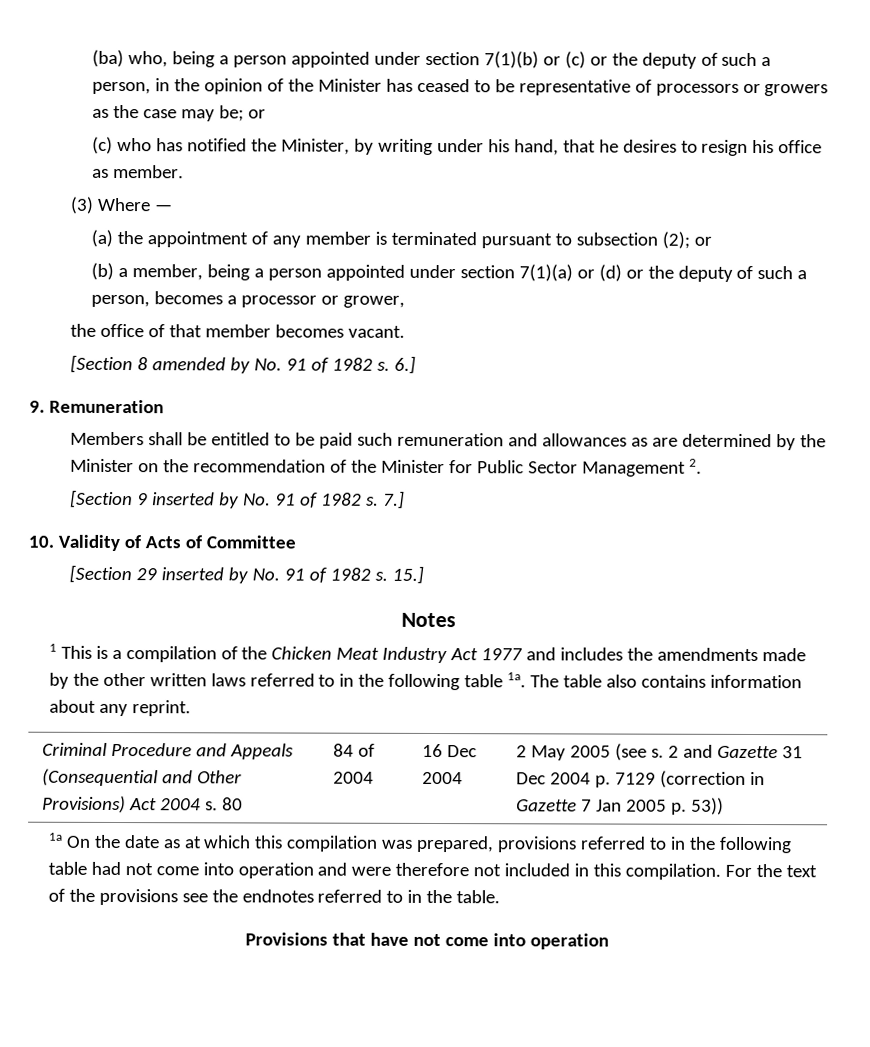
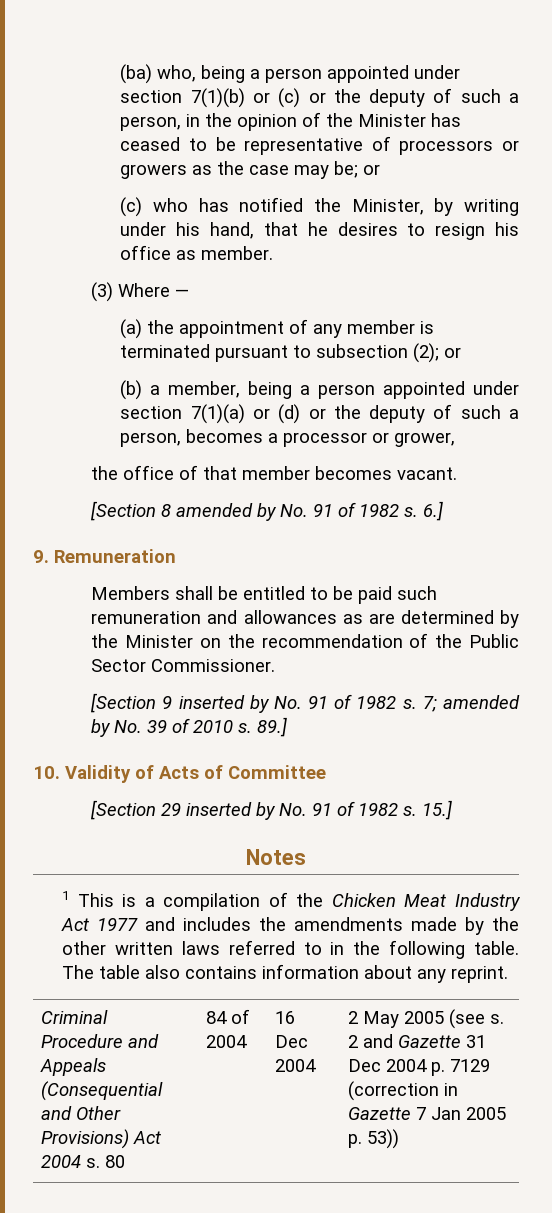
[381,458,702,477] Minister for Public Sector Management 2. -> [469,634,519,648] [91,659,276,672] Public Sector Commissioner.
[382,490,405,509] 7.] -> [422,695,520,712] [91,717,288,737] 7; amended by No. 39 of 2010 s. 89.]
[464,672,527,688] table 1a. -> [473,941,519,955] table.
[48,832,793,854] [47,861,818,880] [47,888,501,906] [245,932,609,950] // 1a On the date as at which this compilation was prepared, provisions referred to in the following table had not come into operation and were therefore not included in this compilation. For the text of the provisions see the endnotes referred to in the table. // Provisions that have not come into operation -> (400, 1139) none

